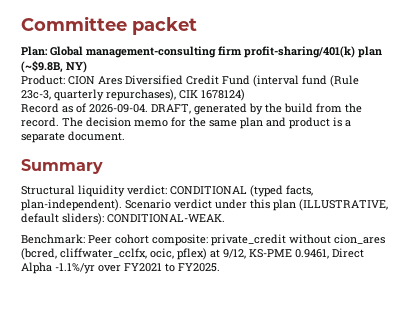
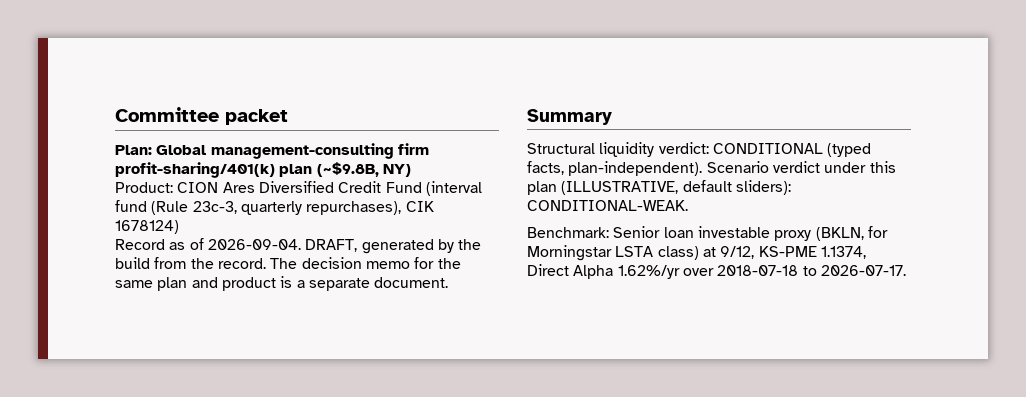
[88,234,385,246] [21,248,207,260] Peer cohort composite: private_credit without cion_ares (bcred, cliffwater_cclfx, ocic, pflex) -> [613,226,888,241] [527,245,699,261] Senior loan investable proxy (BKLN, for Morningstar LSTA class)
[295,249,329,259] 0.9461, -> [820,246,866,259] 1.1374,
[55,263,220,274] -1.1%/yr over FY2021 to FY2025. -> [617,265,906,279] 1.62%/yr over 2018-07-18 to 2026-07-17.

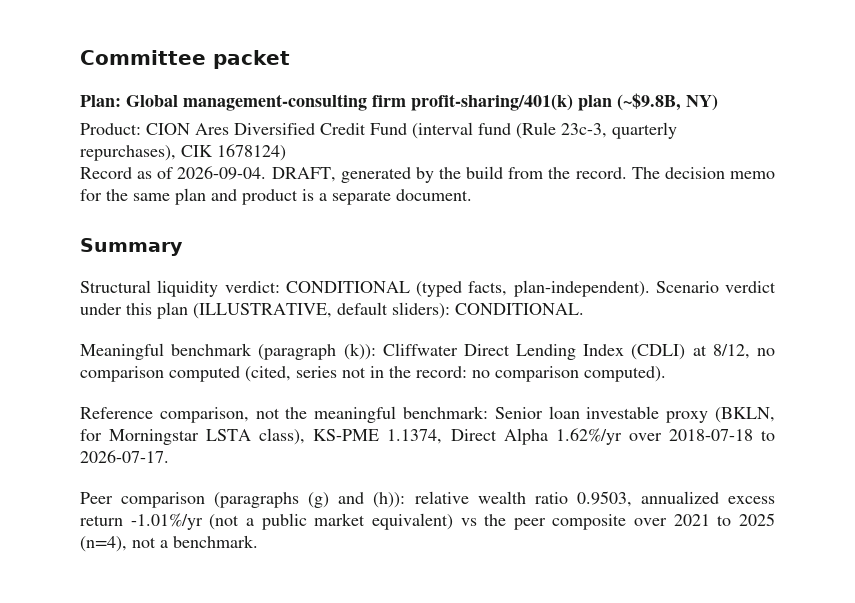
[527,200,688,211] [527,227,609,238] CONDITIONAL-WEAK. // Benchmark: -> [455,303,584,315] [80,343,775,360] [80,366,666,382] [80,406,489,423] CONDITIONAL. // Meaningful benchmark (paragraph (k)): Cliffwater Direct Lending Index (CDLI) at 8/12, no comparison computed (cited, series not in the record: no comparison computed). // Reference comparison, not the meaningful benchmark:
[657,246,755,260] class) at 9/12, -> [259,428,306,445] class),
(906, 270) none -> [80,491,775,508] [80,513,775,530] [80,535,258,552] // Peer comparison (paragraphs (g) and (h)): relative wealth ratio 0.9503, annualized excess return -1.01%/yr (not a public market equivalent) vs the peer composite over 2021 to 2025 (n=4), not a benchmark.

